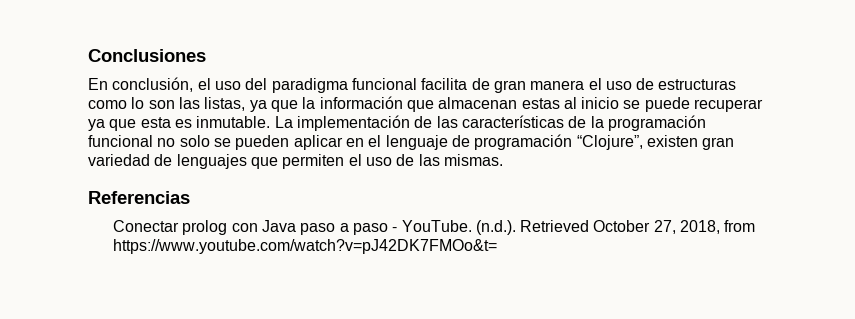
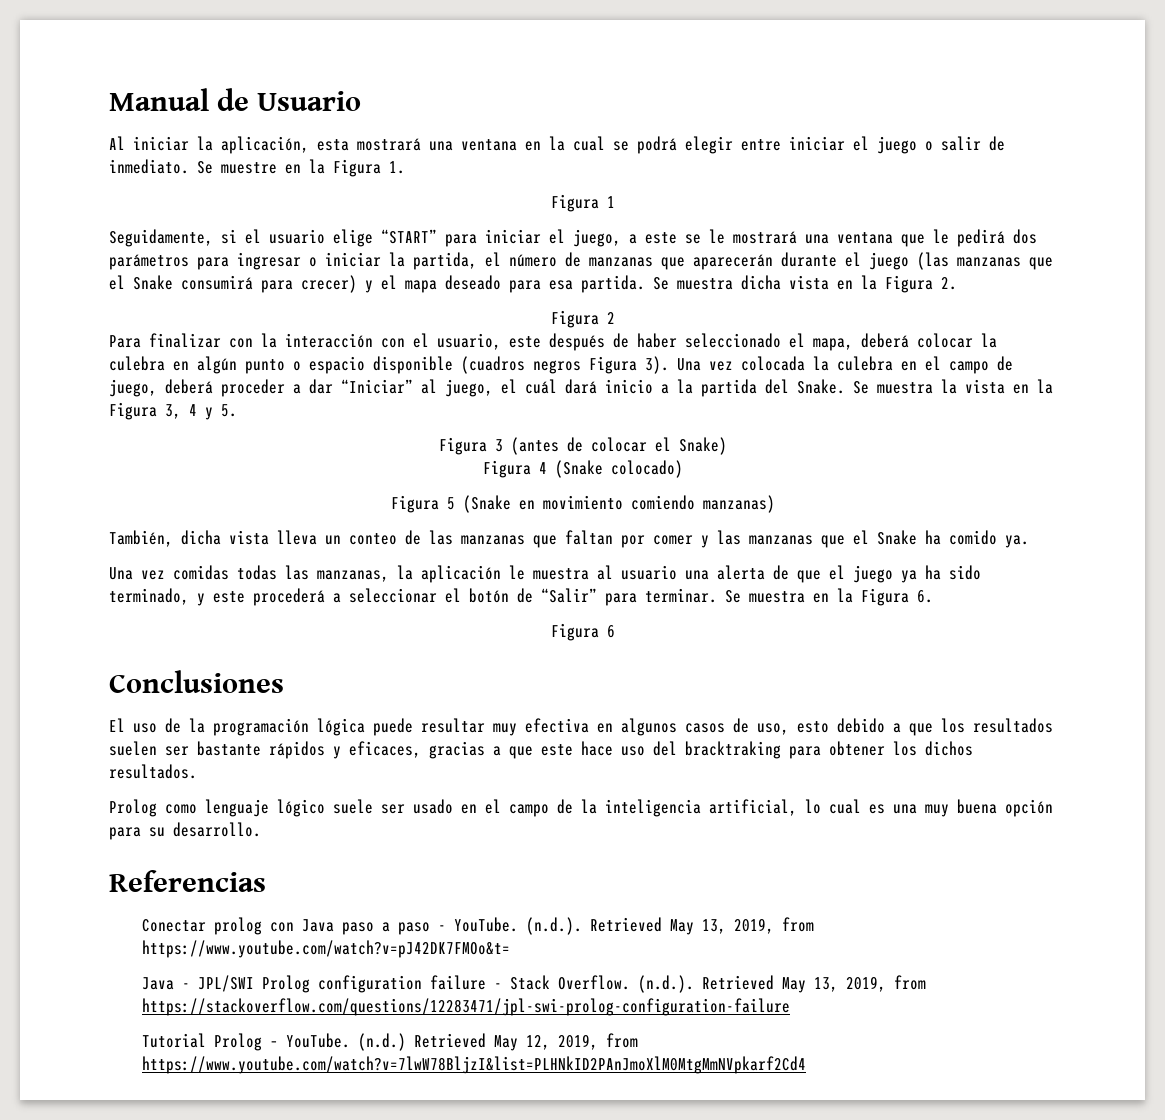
[88,49,206,62] [88,77,737,93] [88,96,764,112] [88,115,706,131] [88,134,735,150] [88,154,503,169] Conclusiones // En conclusión, el uso del paradigma funcional facilita de gran manera el uso de estructuras como lo son las listas, ya que la información que almacenan estas al inicio se puede recuperar ya que esta es inmutable. La implementación de las características de la programación funcional no solo se pueden aplicar en el lenguaje de programación “Clojure”, existen gran variedad de lenguajes que permiten el uso de las mismas. -> [109,88,362,111] [109,136,1005,154] [109,159,405,177] [550,194,615,212] [109,229,1037,247] [109,252,1053,270] [109,275,957,293] [550,310,615,328] [109,333,997,351] [109,356,1013,374] [109,379,1053,397] [109,402,237,420] [438,437,727,455] [482,460,683,478] [390,495,775,513] [109,530,1029,548] [109,565,981,583] [109,588,933,606] [550,623,615,641] [109,670,284,693] [109,718,1053,736] [109,741,973,759] [109,764,197,779] [109,799,1053,817] [109,822,261,840] Manual de Usuario // Al iniciar la aplicación, esta mostrará una ventana en la cual se podrá elegir entre iniciar el juego o salir de inmediato. Se muestre en la Figura 1. // Figura 1 // Seguidamente, si el usuario elige “START” para iniciar el juego, a este se le mostrará una ventana que le pedirá dos parámetros para ingresar o iniciar la partida, el número de manzanas que aparecerán durante el juego (las manzanas que el Snake consumirá para crecer) y el mapa deseado para esa partida. Se muestra dicha vista en la Figura 2. // Figura 2 // Para finalizar con la interacción con el usuario, este después de haber seleccionado el mapa, deberá colocar la culebra en algún punto o espacio disponible (cuadros negros Figura 3). Una vez colocada la culebra en el campo de juego, deberá proceder a dar “Iniciar” al juego, el cuál dará inicio a la partida del Snake. Se muestra la vista en la Figura 3, 4 y 5. // Figura 3 (antes de colocar el Snake) // Figura 4 (Snake colocado) // Figura 5 (Snake en movimiento comiendo manzanas) // También, dicha vista lleva un conteo de las manzanas que faltan por comer y las manzanas que el Snake ha comido ya. // Una vez comidas todas las manzanas, la aplicación le muestra al usuario una alerta de que el juego ya ha sido terminado, y este procederá a seleccionar el botón de “Salir” para terminar. Se muestra en la Figura 6. // Figura 6 // Conclusiones // El uso de la programación lógica puede resultar muy efectiva en algunos casos de uso, esto debido a que los resultados suelen ser bastante rápidos y eficaces, gracias a que este hace uso del bracktraking para obtener los dichos resultados. // Prolog como lenguaje lógico suele ser usado en el campo de la inteligencia artificial, lo cual es una muy buena opción para su desarrollo.
[593,220,721,234] October 27, 2018, -> [669,918,774,935] May 13, 2019,
(497, 246) none -> [141,975,926,993] [141,998,790,1016] [141,1033,638,1051] [141,1056,806,1074] // Java - JPL/SWI Prolog configuration failure - Stack Overflow. (n.d.). Retrieved May 13, 2019, from https://stackoverflow.com/questions/12283471/jpl-swi-prolog-configuration-failure // Tutorial Prolog – YouTube. (n.d.) Retrieved May 12, 2019, from https://www.youtube.com/watch?v=7lwW78BljzI&list=PLHNkID2PAnJmoXlM0MtgMmNVpkarf2Cd4

